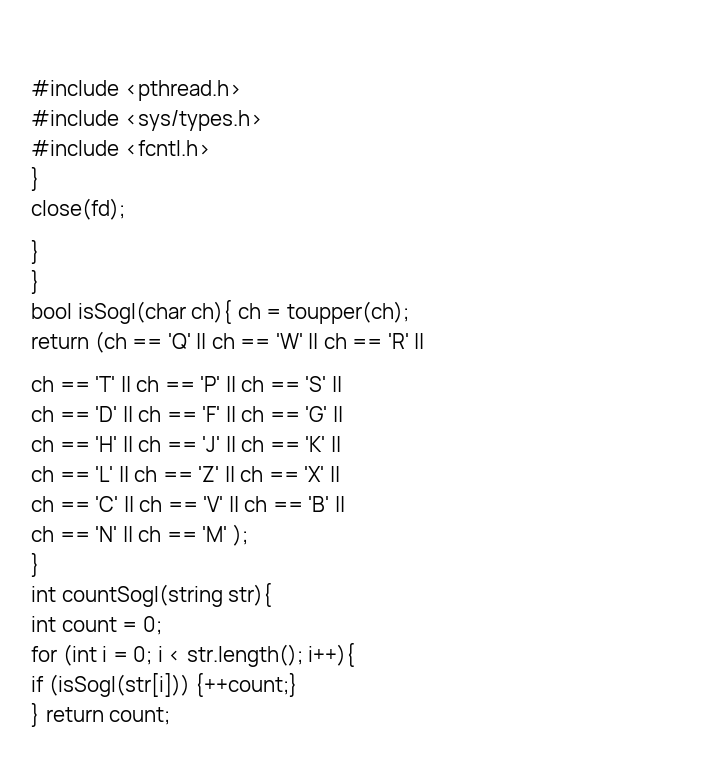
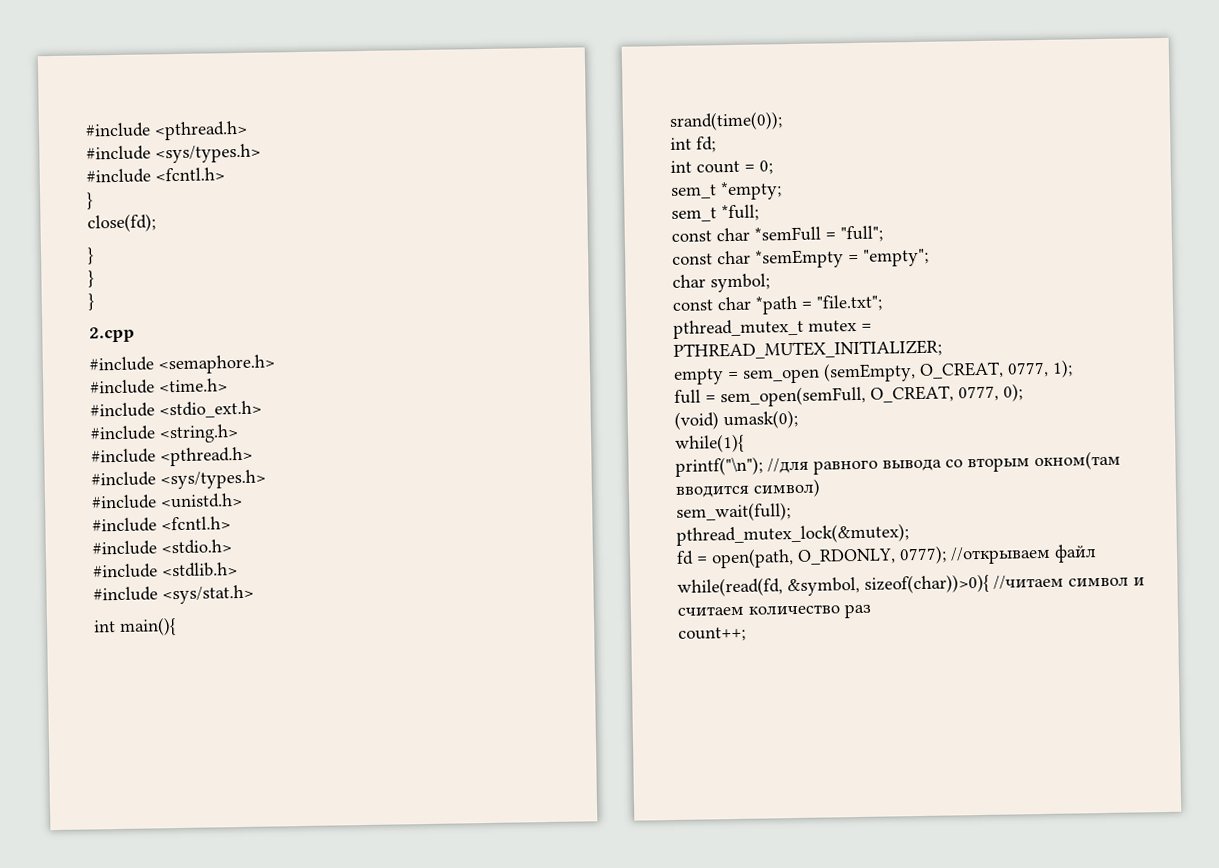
[31,300,409,324] [31,331,425,353] [31,376,342,392] [31,406,343,422] [31,436,341,452] [31,466,340,482] [31,496,345,512] [31,524,248,546] [31,553,40,577] [31,583,273,607] [31,616,162,635] [31,643,356,667] [31,673,299,697] [31,703,171,727] bool isSogl(char ch){ ch = toupper(ch); // return (ch == 'Q' || ch == 'W' || ch == 'R' || // ch == 'T' || ch == 'P' || ch == 'S' || // ch == 'D' || ch == 'F' || ch == 'G' || // ch == 'H' || ch == 'J' || ch == 'K' || // ch == 'L' || ch == 'Z' || ch == 'X' || // ch == 'C' || ch == 'V' || ch == 'B' || // ch == 'N' || ch == 'M' ); // } // int countSogl(string str){ // int count = 0; // for (int i = 0; i < str.length(); i++){ // if (isSogl(str[i])) {++count;} // } return count; -> [88,293,94,311] [89,326,135,343] [89,354,275,375] [90,378,228,395] [90,400,262,419] [90,424,239,444] [91,446,253,467] [91,469,266,490] [91,492,243,510] [92,516,231,533] [92,539,232,556] [93,562,238,579] [93,584,254,605] [93,617,176,636] [669,111,783,131] [670,136,716,153] [670,160,773,175] [670,181,782,201] [671,204,759,222] [671,225,883,243] [672,248,929,269] [672,273,770,293] [672,294,883,315] [673,318,872,339] [673,339,942,360] [673,359,1073,385] [674,383,1023,408] [674,409,798,430] [675,433,744,453] [675,450,1121,477] [675,478,821,498] [676,502,791,522] [676,523,909,546] [676,544,1097,569] [677,573,1145,597] [677,603,872,619] [678,626,746,642] } // 2.cpp // #include <semaphore.h> // #include <time.h> // #include <stdio_ext.h> // #include <string.h> // #include <pthread.h> // #include <sys/types.h> // #include <unistd.h> // #include <fcntl.h> // #include <stdio.h> // #include <stdlib.h> // #include <sys/stat.h> // int main(){ // srand(time(0)); // int fd; // int count = 0; // sem_t *empty; // sem_t *full; // const char *semFull = "full"; // const char *semEmpty = "empty"; // char symbol; // const char *path = "file.txt"; // pthread_mutex_t mutex = PTHREAD_MUTEX_INITIALIZER; // empty = sem_open (semEmpty, O_CREAT, 0777, 1); // full = sem_open(semFull, O_CREAT, 0777, 0); // (void) umask(0); // while(1){ // printf("\n"); //для равного вывода со вторым окном(там вводится символ) // sem_wait(full); // pthread_mutex_lock(&mutex); // fd = open(path, O_RDONLY, 0777); //открываем файл // while(read(fd, &symbol, sizeof(char))>0){ //читаем символ и считаем количество раз // count++;

